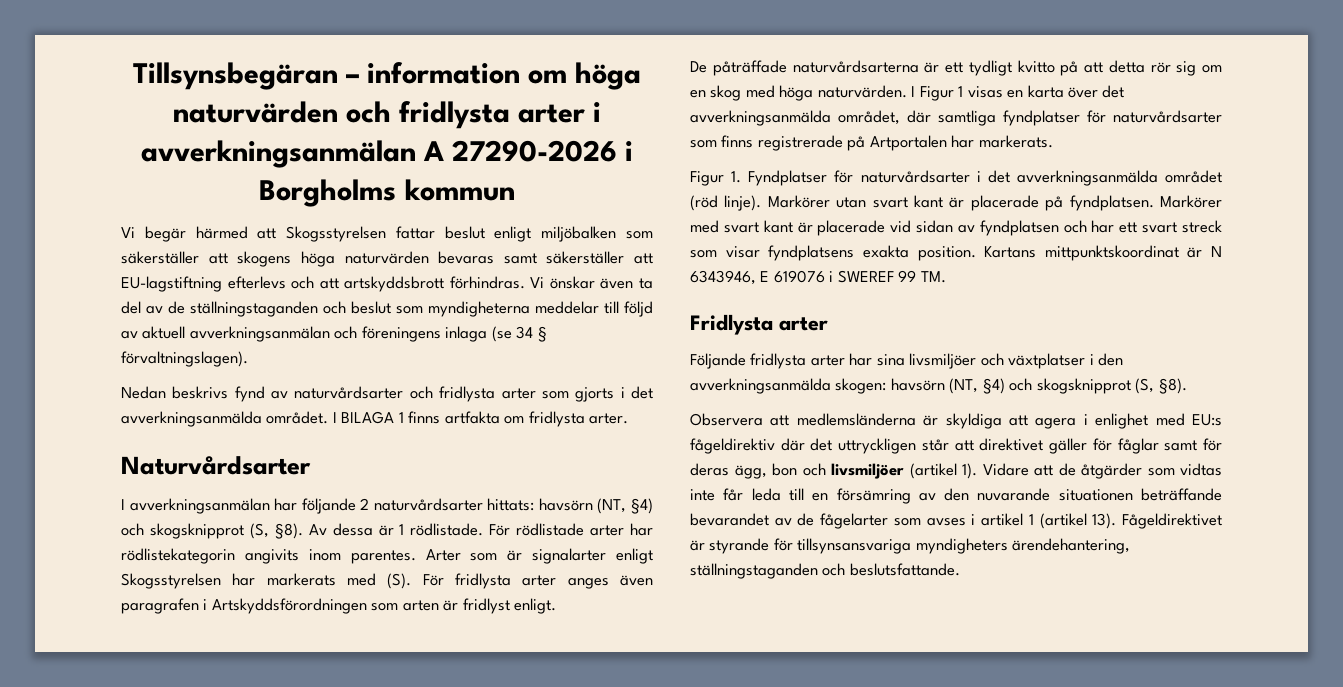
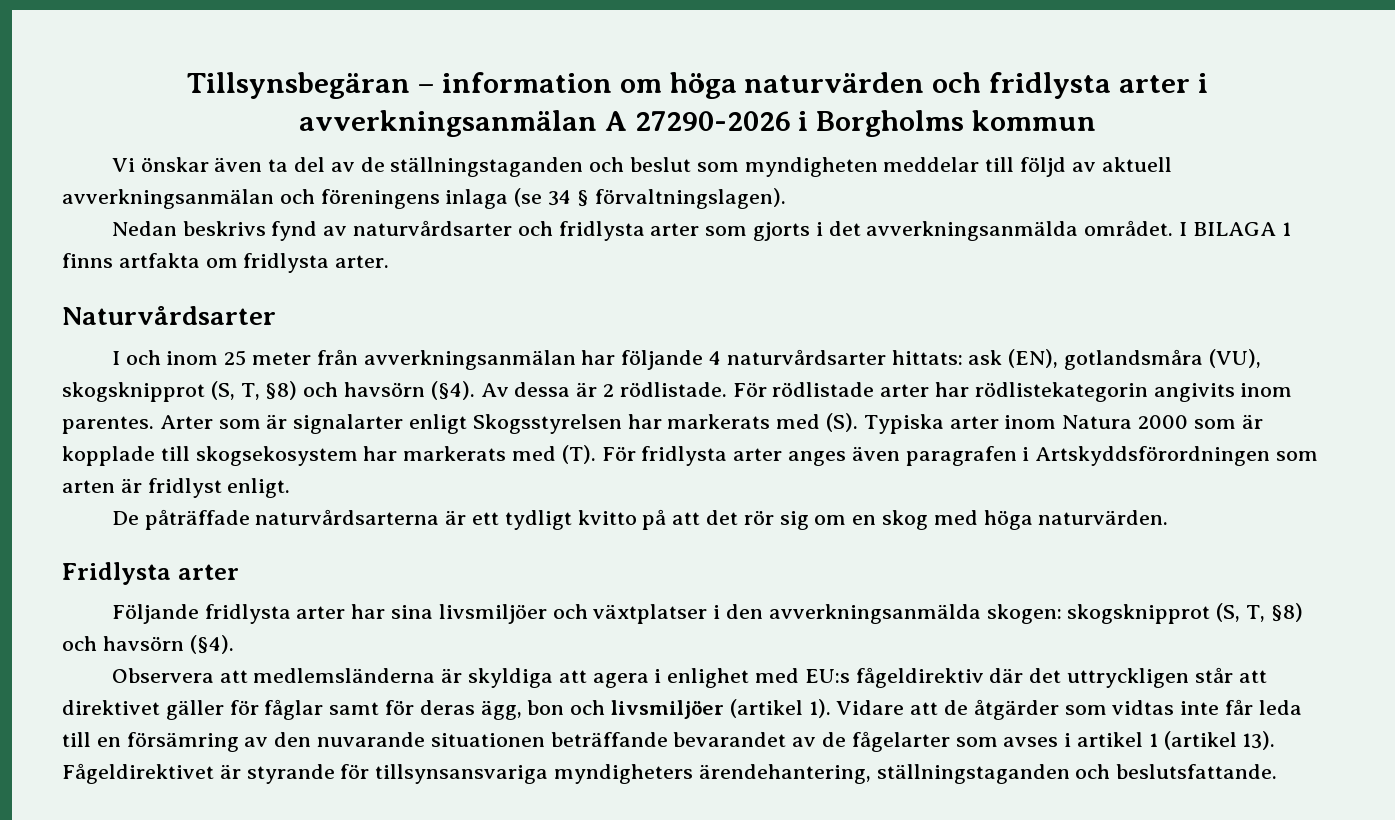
[144,226,653,242] [121,251,653,267] [121,276,545,292] begär härmed att Skogsstyrelsen fattar beslut enligt miljöbalken som säkerställer att skogens höga naturvärden bevaras samt säkerställer att EU-lagstiftning efterlevs och att artskyddsbrott förhindras. Vi -> (135, 165) none
[428,301,530,317] myndigheterna -> [744,157,878,177] myndigheten
(125, 504) none -> [125,349,358,366] och inom 25 meter från
[360,498,370,510] 2 -> [708,351,721,365] 4
[538,498,653,514] [121,523,303,539] havsörn (NT, §4) och skogsknipprot (S, §8). -> [968,349,1261,370] [62,381,475,402] ask (EN), gotlandsmåra (VU), skogsknipprot (S, T, §8) och havsörn (§4).
[399,524,405,535] 1 -> [603,384,615,397] 2
(412, 581) none -> [863,414,1263,434] [62,445,596,466] Typiska arter inom Natura 2000 som är kopplade till skogsekosystem har markerats med (T).
[1108,60,1145,73] detta -> [705,510,738,525] det
[911,85,1125,101] [690,110,1222,126] [690,135,1053,151] [690,170,1222,186] [690,195,1222,211] [690,220,1223,236] [690,245,1222,261] [690,270,946,285] I Figur 1 visas en karta över det avverkningsanmälda området, där samtliga fyndplatser för naturvårdsarter som finns registrerade på Artportalen har markerats. // Figur 1. Fyndplatser för naturvårdsarter i det avverkningsanmälda området (röd linje). Markörer utan svart kant är placerade på fyndplatsen. Markörer med svart kant är placerade vid sidan av fyndplatsen och har ett svart streck som visar fyndplatsens exakta position. Kartans mittpunktskoordinat är N 6343946, E 619076 i SWEREF 99 TM. -> (1169, 517) none
[890,378,1187,394] havsörn (NT, §4) och skogsknipprot (S, §8). -> [1067,603,1303,624] [62,635,234,654] skogsknipprot (S, T, §8) och havsörn (§4).

